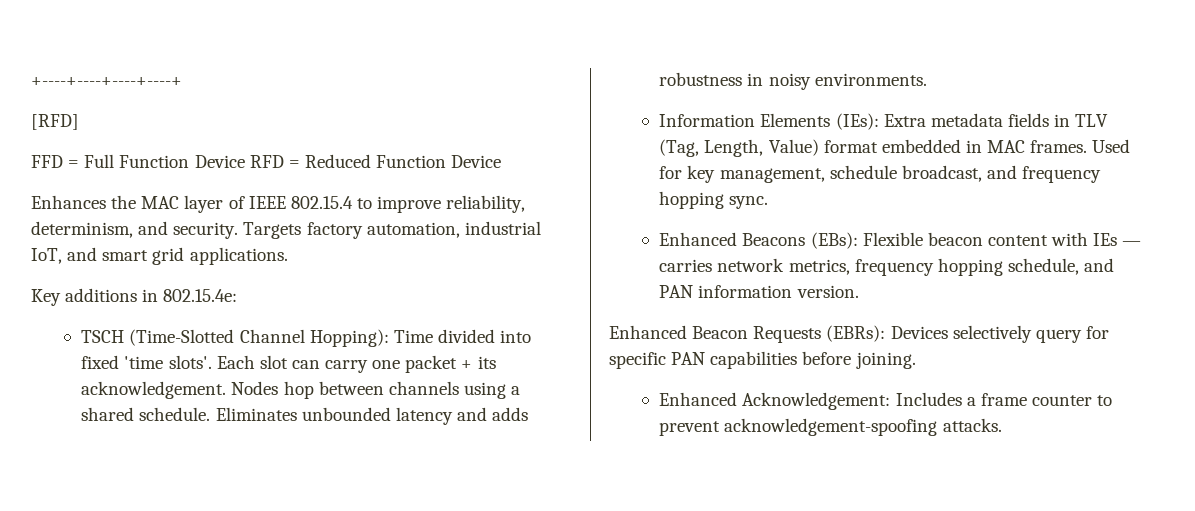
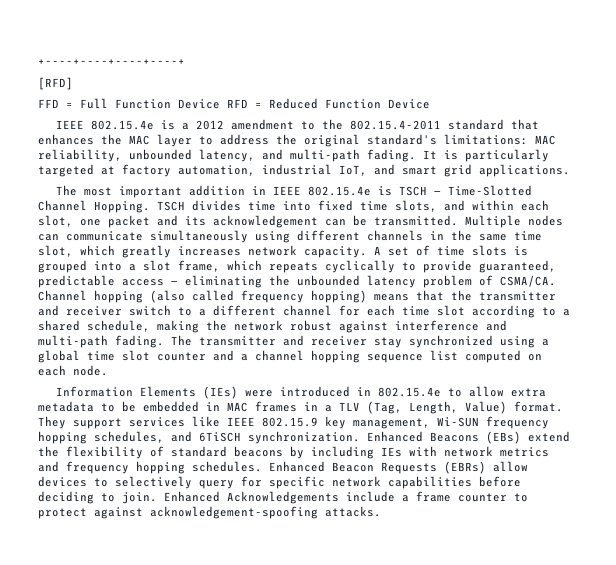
[31,195,526,213] [31,221,302,239] Enhances the MAC layer of IEEE 802.15.4 to improve reliability, determinism, and security. Targets -> [55,119,539,130] [38,134,556,147] [38,149,549,162] [38,164,115,177] IEEE 802.15.4e is a 2012 amendment to the 802.15.4-2011 standard that enhances the MAC layer to address the original standard's limitations: MAC reliability, unbounded latency, and multi-path fading. It is particularly targeted at
[31,288,238,306] [81,329,532,347] [81,355,496,373] [81,381,521,399] [81,407,529,425] [659,72,927,90] [659,113,1109,130] [659,139,1131,157] [659,165,1102,183] [659,191,769,209] [659,232,1142,249] [659,258,1115,276] [659,285,859,298] [609,325,948,343] Key additions in 802.15.4e: // TSCH (Time-Slotted Channel Hopping): Time divided into fixed 'time slots'. Each slot can carry one packet + its acknowledgement. Nodes hop between channels using a shared schedule. Eliminates unbounded latency and adds robustness in noisy environments. // Information Elements (IEs): Extra metadata fields in TLV (Tag, Length, Value) format embedded in MAC frames. Used for key management, schedule broadcast, and frequency hopping sync. // Enhanced Beacons (EBs): Flexible beacon content with IEs — carries network metrics, frequency hopping schedule, and PAN information version. // Enhanced Beacon Requests (EBRs): Devices -> [55,185,532,198] [38,200,549,213] [38,215,563,228] [38,230,542,243] [38,245,528,258] [38,260,556,273] [38,275,556,288] [38,290,556,303] [38,305,570,318] [38,320,507,333] [38,335,549,348] [38,350,542,363] [38,365,108,376] [55,386,546,399] [38,401,563,414] [38,416,549,429] [38,431,570,444] [38,446,549,459] [38,461,528,474] [38,476,108,487] The most important addition in IEEE 802.15.4e is TSCH — Time-Slotted Channel Hopping. TSCH divides time into fixed time slots, and within each slot, one packet and its acknowledgement can be transmitted. Multiple nodes can communicate simultaneously using different channels in the same time slot, which greatly increases network capacity. A set of time slots is grouped into a slot frame, which repeats cyclically to provide guaranteed, predictable access — eliminating the unbounded latency problem of CSMA/CA. Channel hopping (also called frequency hopping) means that the transmitter and receiver switch to a different channel for each time slot according to a shared schedule, making the network robust against interference and multi-path fading. The transmitter and receiver stay synchronized using a global time slot counter and a channel hopping sequence list computed on each node. // Information Elements (IEs) were introduced in 802.15.4e to allow extra metadata to be embedded in MAC frames in a TLV (Tag, Length, Value) format. They support services like IEEE 802.15.9 key management, Wi-SUN frequency hopping schedules, and 6TiSCH synchronization. Enhanced Beacons (EBs) extend the flexibility of standard beacons by including IEs with network metrics and frequency hopping schedules. Enhanced Beacon Requests (EBRs) allow devices to
[671,352,706,365] PAN -> [332,476,381,487] network
[855,352,916,369] [659,392,962,410] joining. // Enhanced Acknowledgement: Includes -> [38,491,395,504] deciding to join. Enhanced Acknowledgements include
[659,421,721,436] prevent -> [38,507,143,519] protect against

